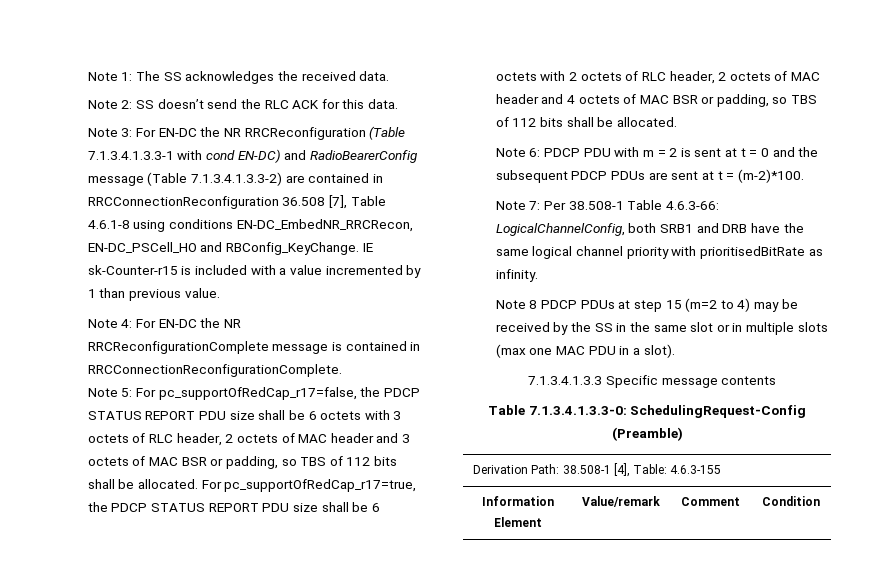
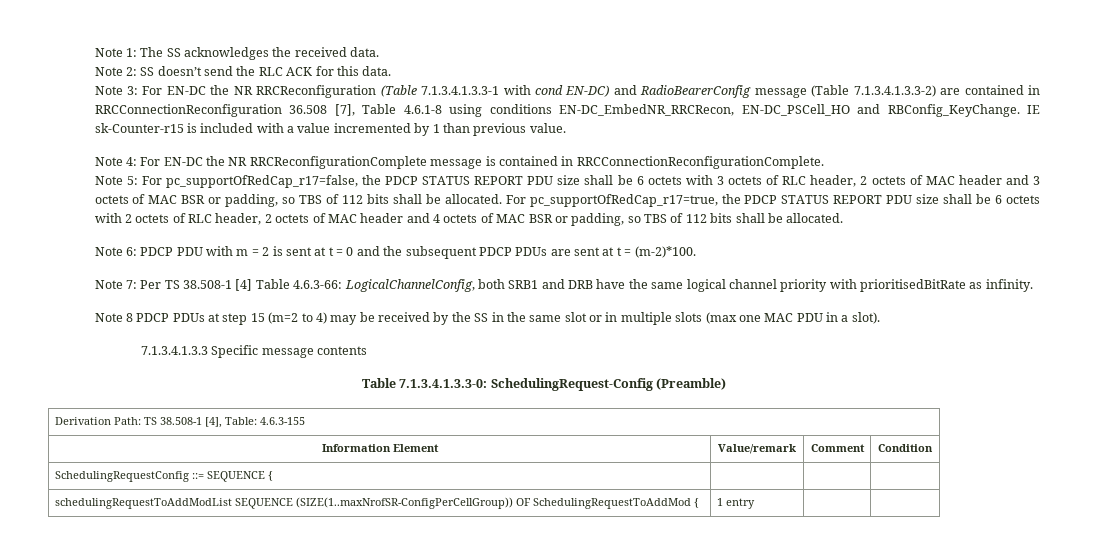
[568,201,624,210] 38.508-1 -> [164,279,253,291] TS 38.508-1 [4]
(560, 469) none -> [143,417,157,425] TS
(820, 501) none -> [54,471,273,482] [54,497,699,509] [716,498,755,509] // SchedulingRequestConfig ::= SEQUENCE { | | | // schedulingRequestToAddModList SEQUENCE (SIZE(1..maxNrofSR-ConfigPerCellGroup)) OF SchedulingRequestToAddMod { | 1 entry | |

